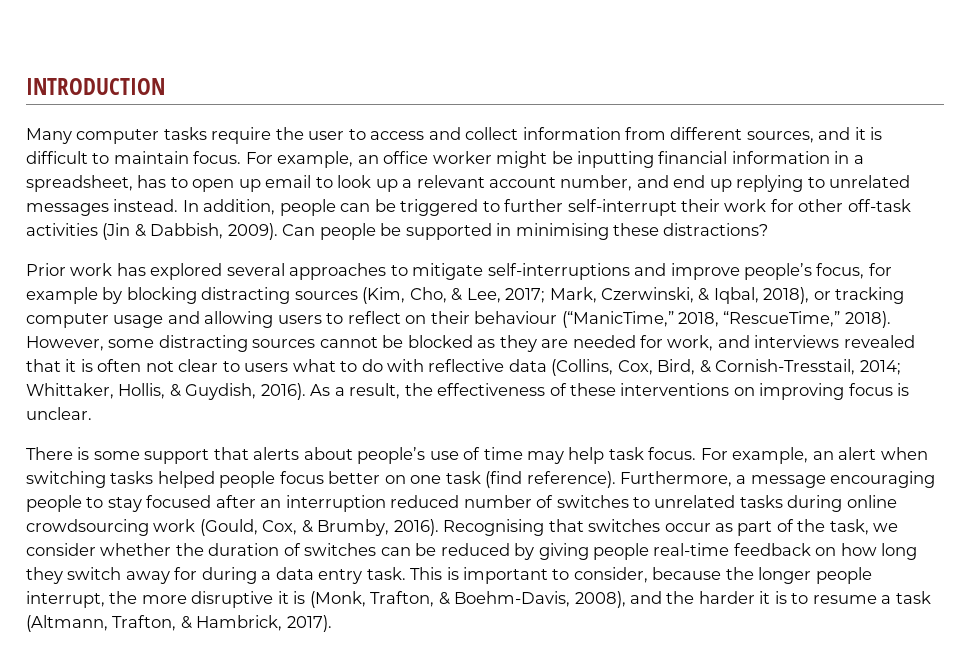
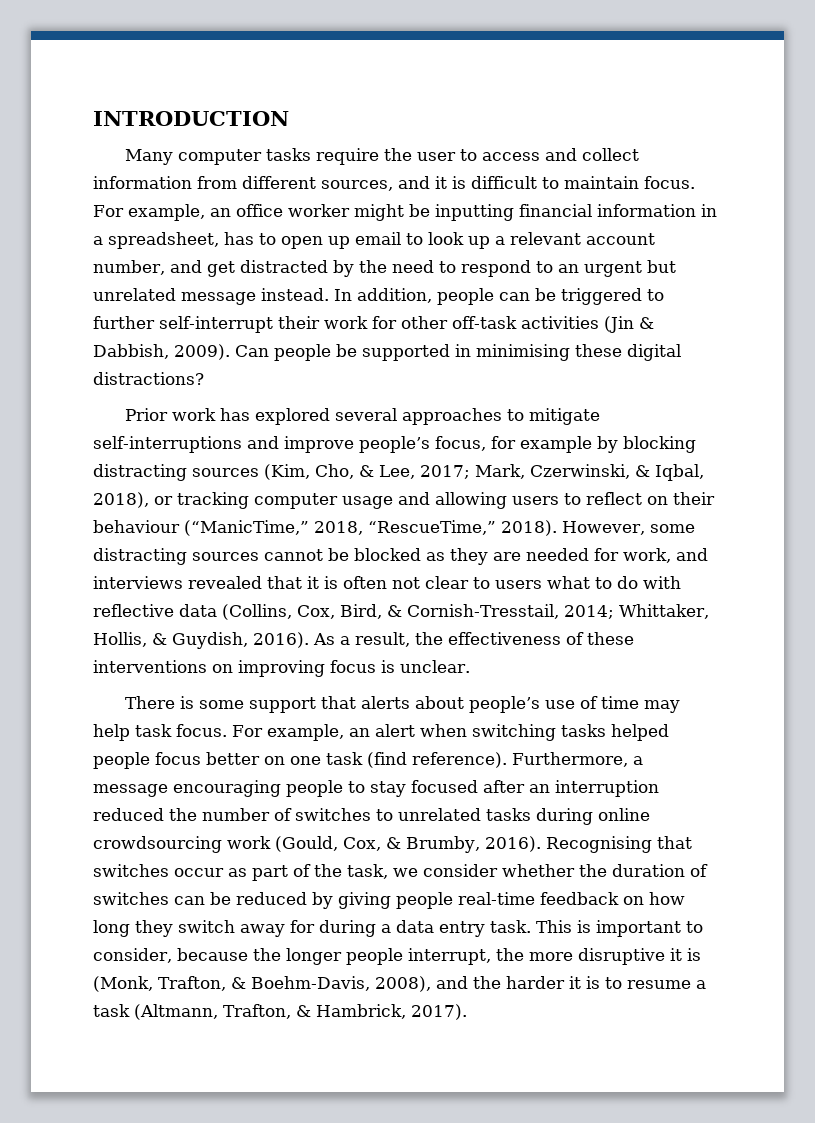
[673,175,911,192] [26,203,109,216] end up replying to unrelated messages -> [206,260,676,277] [93,288,256,305] get distracted by the need to respond to an urgent but unrelated message
(660, 229) none -> [627,344,681,361] digital
(460, 501) none -> [169,808,197,821] the

